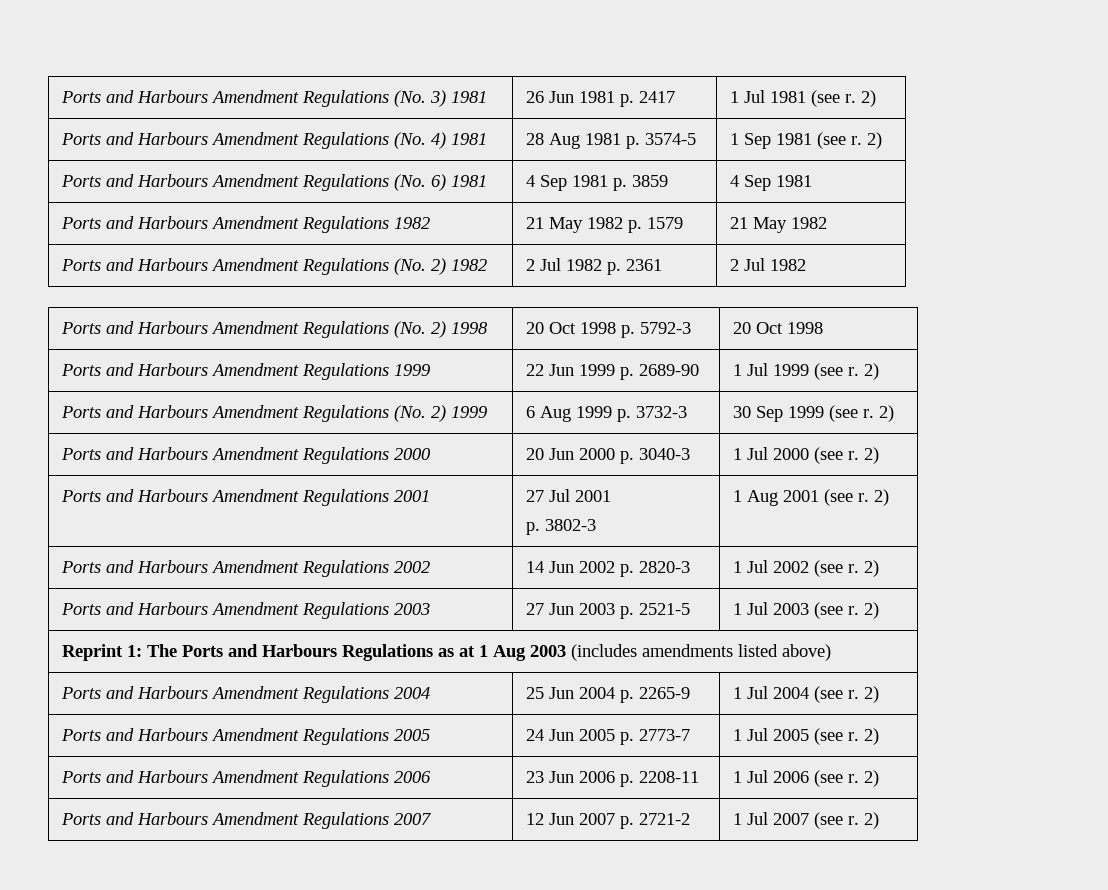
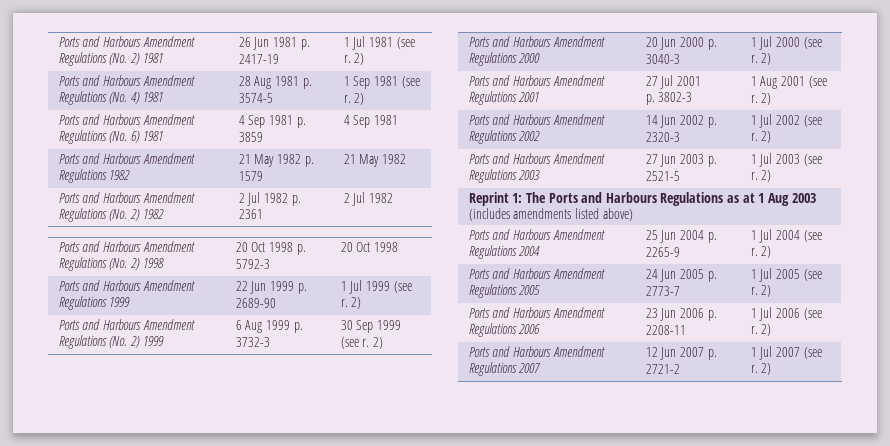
[60,90,446,107] Ports and Harbours Amendment Regulations (No. 3) -> [58,36,195,47] [58,52,140,66] Ports and Harbours Amendment Regulations (No. 2)
[638,91,675,103] 2417 -> [238,54,279,64] 2417-19
[638,561,690,573] 2820-3 -> [645,132,680,142] 2320-3

